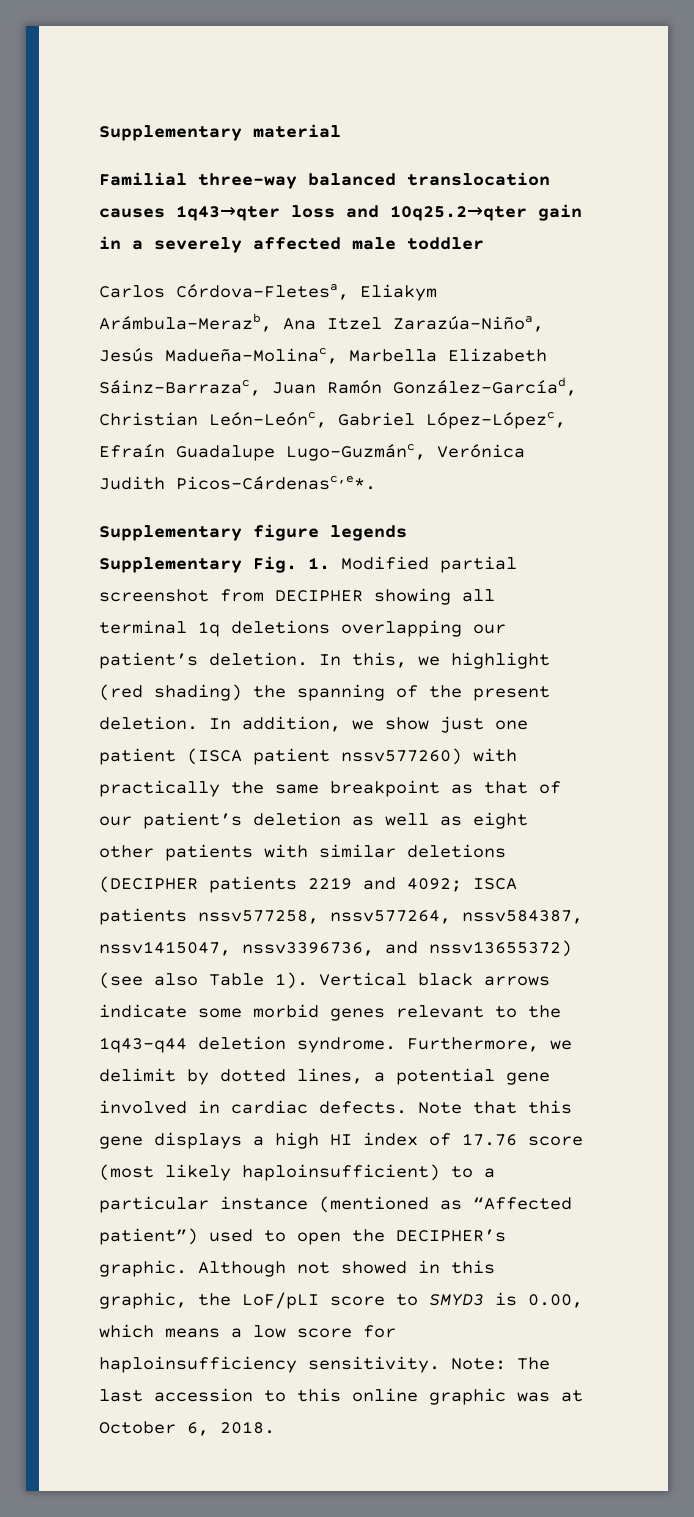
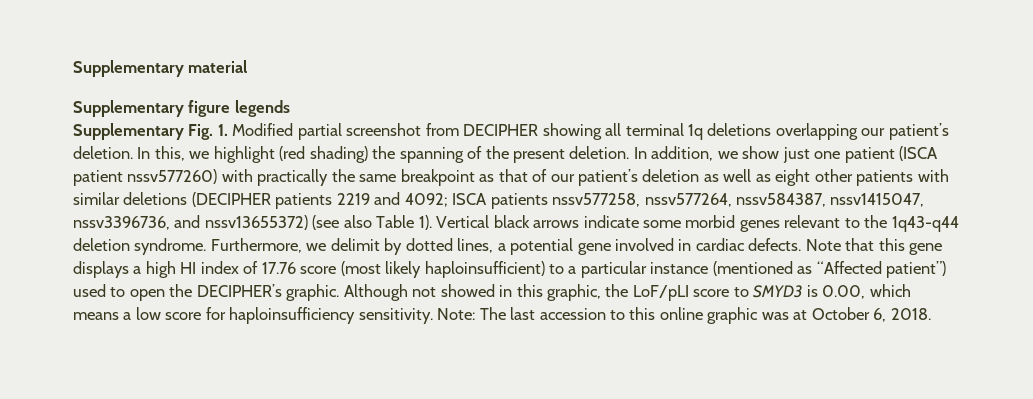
[99,172,550,189] [99,204,582,221] [99,236,484,253] [99,284,437,301] [99,313,544,332] [99,348,547,364] [99,377,577,396] [99,412,566,429] [99,444,525,461] [99,476,376,490] // Familial three-way balanced translocation causes 1q43→qter loss and 10q25.2→qter gain in a severely affected male toddler // Carlos Córdova-Fletesa, Eliakym Arámbula-Merazb, Ana Itzel Zarazúa-Niñoa, Jesús Madueña-Molinac, Marbella Elizabeth Sáinz-Barrazac, Juan Ramón González-Garcíad, Christian León-Leónc, Gabriel López-Lópezc, Efraín Guadalupe Lugo-Guzmánc, Verónica Judith Picos-Cárdenasc,e*. -> (248, 66) none

